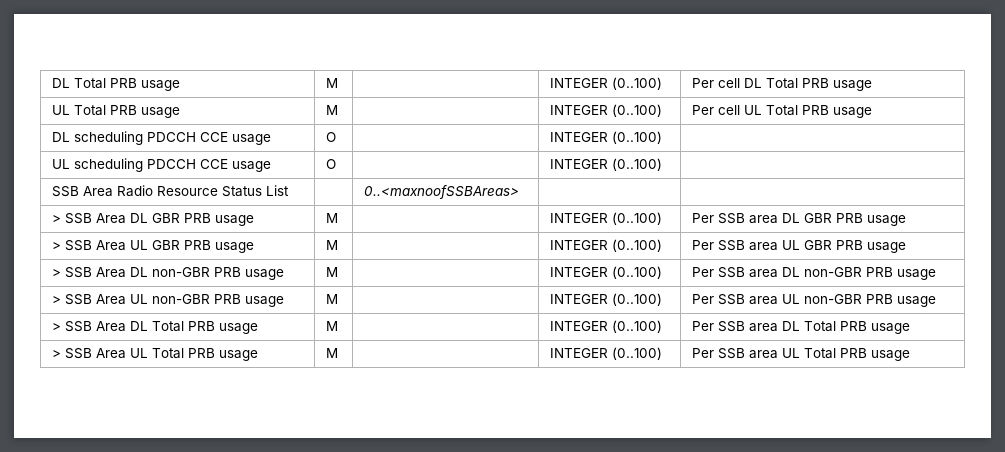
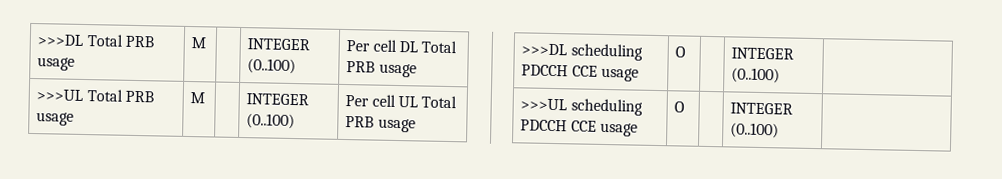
[51,78,70,88] DL -> [37,34,84,46] >>>DL
[51,105,70,115] UL -> [36,89,84,101] >>>UL
[51,131,271,145] [325,132,336,142] [549,131,662,144] [51,158,271,172] [325,159,336,169] [549,158,662,171] [51,185,289,197] [363,185,519,199] [51,213,254,226] [325,213,338,223] [549,212,662,225] [691,213,906,226] [51,240,254,253] [325,240,338,250] [549,239,662,252] [691,240,906,253] [51,267,284,280] [325,267,338,277] [549,266,662,279] [691,267,936,280] [51,294,284,307] [325,294,338,304] [549,293,662,306] [691,294,936,307] [51,321,258,334] [325,321,338,331] [549,320,662,333] [691,321,910,334] [51,348,258,361] [325,348,338,358] [549,347,662,360] [691,348,910,361] DL scheduling PDCCH CCE usage | O | | INTEGER (0..100) | // UL scheduling PDCCH CCE usage | O | | INTEGER (0..100) | // SSB Area Radio Resource Status List | | 0..<maxnoofSSBAreas> | | // > SSB Area DL GBR PRB usage | M | | INTEGER (0..100) | Per SSB area DL GBR PRB usage // > SSB Area UL GBR PRB usage | M | | INTEGER (0..100) | Per SSB area UL GBR PRB usage // > SSB Area DL non-GBR PRB usage | M | | INTEGER (0..100) | Per SSB area DL non-GBR PRB usage // > SSB Area UL non-GBR PRB usage | M | | INTEGER (0..100) | Per SSB area UL non-GBR PRB usage // > SSB Area DL Total PRB usage | M | | INTEGER (0..100) | Per SSB area DL Total PRB usage // > SSB Area UL Total PRB usage | M | | INTEGER (0..100) | Per SSB area UL Total PRB usage -> [521,43,643,61] [521,64,639,82] [675,46,687,58] [731,47,795,60] [731,67,781,84] [520,98,643,116] [520,119,638,137] [674,101,686,113] [730,102,794,115] [730,122,780,139] >>>DL scheduling PDCCH CCE usage | O | | INTEGER (0..100) | // >>>UL scheduling PDCCH CCE usage | O | | INTEGER (0..100) |

